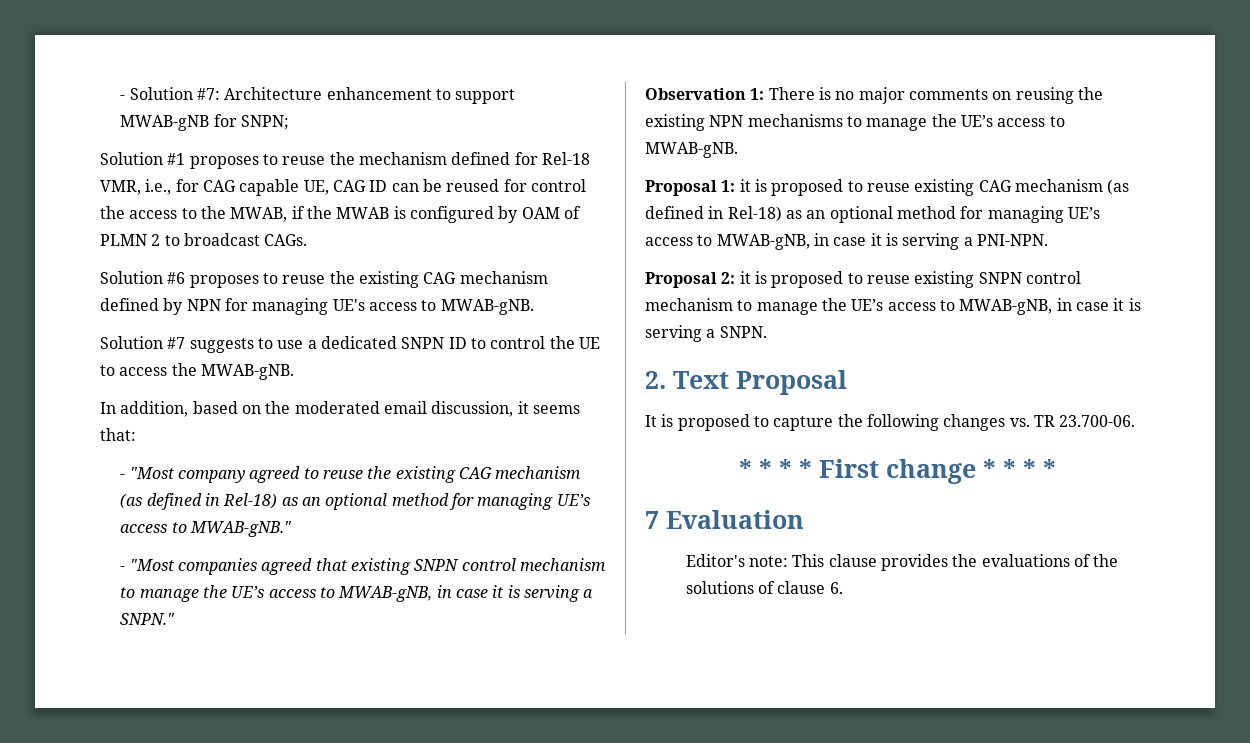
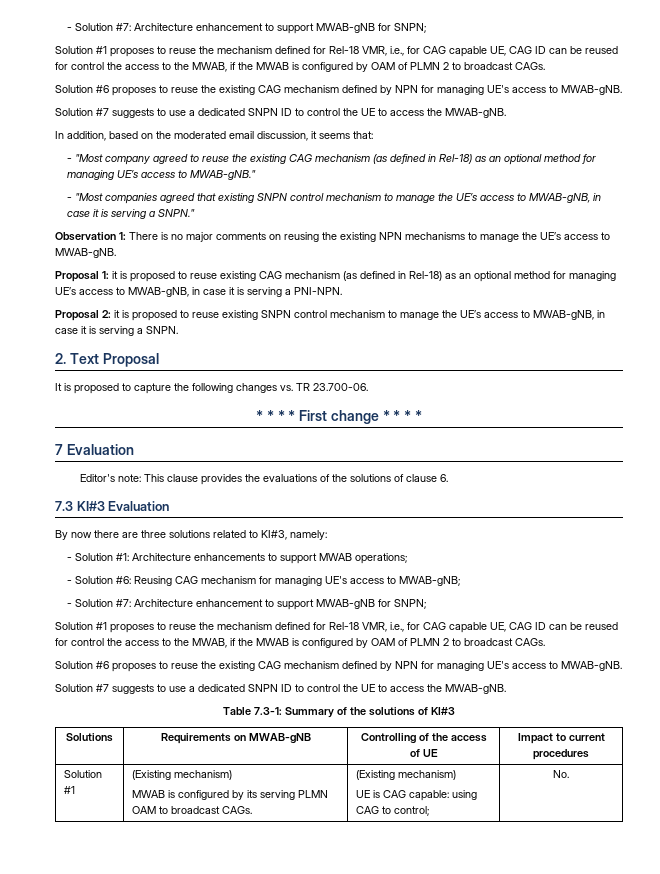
(843, 588) none -> [55,501,170,511] [55,530,327,540] [67,553,408,564] [67,576,461,586] [67,599,427,610] [55,622,618,633] [55,638,545,648] [55,661,622,672] [55,684,506,694] [223,707,455,718] [66,733,113,742] [160,733,311,744] [360,733,487,744] [409,749,438,757] [517,733,605,744] [533,749,589,760] [63,770,102,778] [63,786,75,794] [131,770,232,780] [131,790,328,800] [131,806,252,814] [355,770,456,780] [355,790,477,801] [355,806,429,816] [553,770,569,778] // 7.3 KI#3 Evaluation // By now there are three solutions related to KI#3, namely: // - Solution #1: Architecture enhancements to support MWAB operations; // - Solution #6: Reusing CAG mechanism for managing UE's access to MWAB-gNB; // - Solution #7: Architecture enhancement to support MWAB-gNB for SNPN; // Solution #1 proposes to reuse the mechanism defined for Rel-18 VMR, i.e., for CAG capable UE, CAG ID can be reused for control the access to the MWAB, if the MWAB is configured by OAM of PLMN 2 to broadcast CAGs. // Solution #6 proposes to reuse the existing CAG mechanism defined by NPN for managing UE's access to MWAB-gNB. // Solution #7 suggests to use a dedicated SNPN ID to control the UE to access the MWAB-gNB. // Table 7.3-1: Summary of the solutions of KI#3 // Solutions | Requirements on MWAB-gNB | Controlling of the access of UE | Impact to current procedures // Solution #1 | (Existing mechanism) // MWAB is configured by its serving PLMN OAM to broadcast CAGs. | (Existing mechanism) // UE is CAG capable: using CAG to control; | No.

